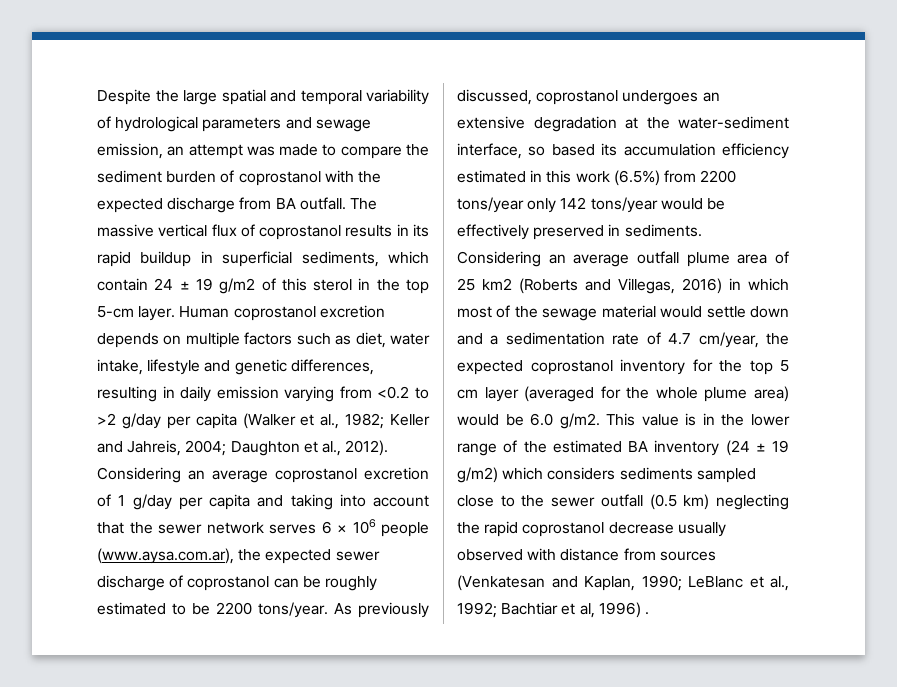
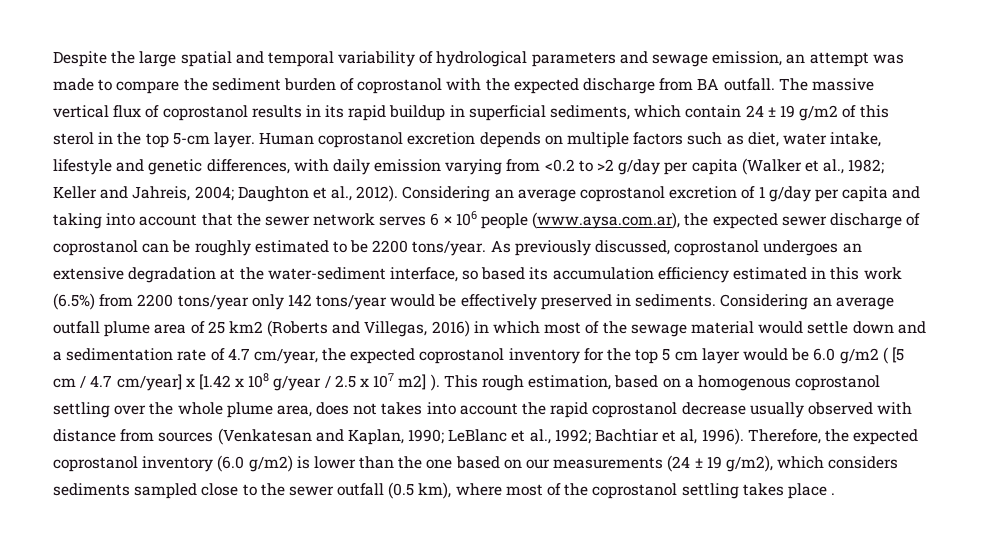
[97,386,175,402] resulting in -> [293,159,329,172] with
[524,386,789,402] [457,413,790,429] [457,440,789,456] [457,467,756,483] [457,494,789,510] (averaged for the whole plume area) would be 6.0 g/m2. This value is in the lower range of the estimated BA inventory (24 ± 19 g/m2) which considers sediments sampled close to the sewer outfall (0.5 km) neglecting -> [742,347,904,364] [53,373,881,391] [53,402,518,418] would be 6.0 g/m2 ( [5 cm / 4.7 cm/year] x [1.42 x 108 g/year / 2.5 x 107 m2] ). This rough estimation, based on a homogenous coprostanol settling over the whole plume area, does not takes into account
[598,602,641,618] 1996) -> [701,428,919,445] [53,455,899,472] [53,482,827,499] 1996). Therefore, the expected coprostanol inventory (6.0 g/m2) is lower than the one based on our measurements (24 ± 19 g/m2), which considers sediments sampled close to the sewer outfall (0.5 km), where most of the coprostanol settling takes place

